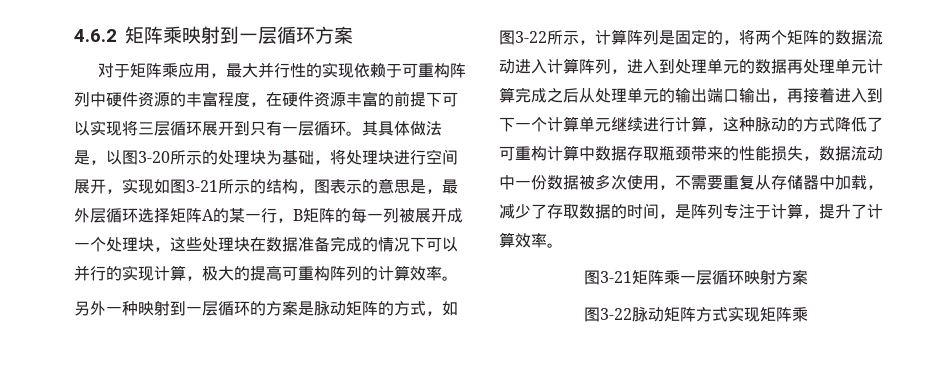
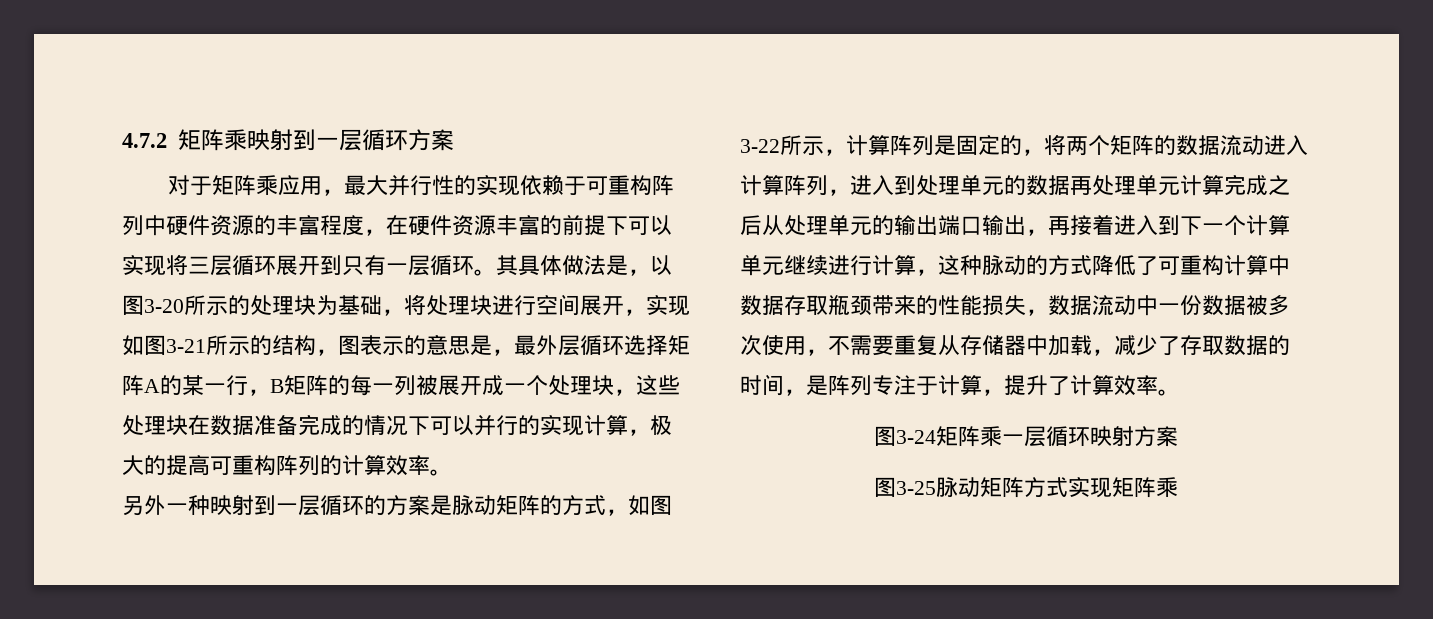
[74,29,117,42] 4.6.2 -> [122,133,167,148] 4.7.2
[600,271,632,283] 3-21 -> [895,430,936,444] 3-24
[600,308,632,320] 3-22 -> [895,481,936,495] 3-25

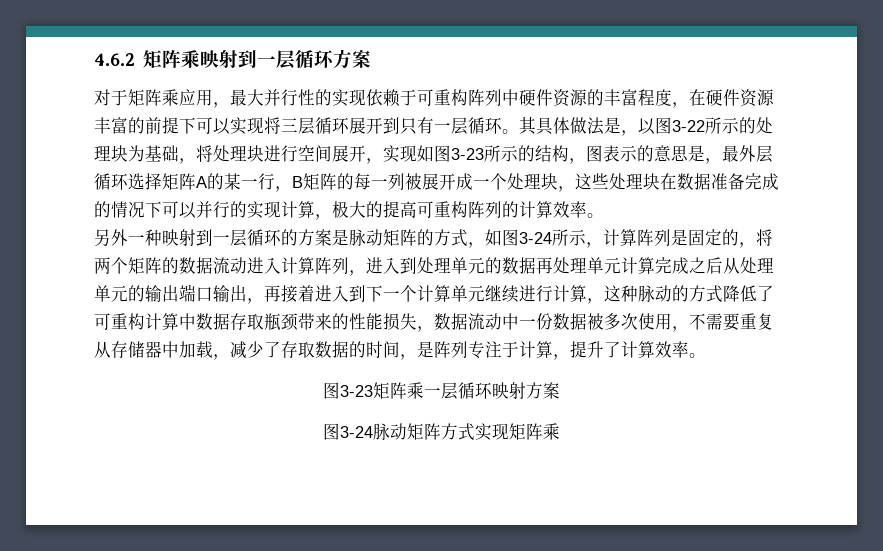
[122,133,167,148] 4.7.2 -> [94,53,135,66] 4.6.2
[144,299,184,313] 3-20 -> [672,120,705,132] 3-22
[166,339,206,353] 3-21 -> [451,148,484,160] 3-23
[740,139,780,153] 3-22 -> [519,232,552,244] 3-24
[895,430,936,444] 3-24 -> [340,385,373,397] 3-23
[895,481,936,495] 3-25 -> [340,426,373,438] 3-24

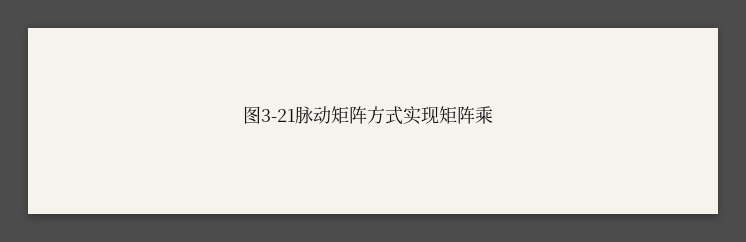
[94,49,372,69] [94,89,774,108] [94,117,773,136] [94,145,773,164] [94,173,779,192] [94,201,604,220] [94,229,773,248] [94,257,774,276] [94,284,774,304] [94,313,774,332] [94,341,706,360] [323,382,560,400] [323,423,373,440] 4.6.2矩阵乘映射到一层循环方案 // 对于矩阵乘应用，最大并行性的实现依赖于可重构阵列中硬件资源的丰富程度，在硬件资源丰富的前提下可以实现将三层循环展开到只有一层循环。其具体做法是，以图3-22所示的处理块为基础，将处理块进行空间展开，实现如图3-23所示的结构，图表示的意思是，最外层循环选择矩阵A的某一行，B矩阵的每一列被展开成一个处理块，这些处理块在数据准备完成的情况下可以并行的实现计算，极大的提高可重构阵列的计算效率。 // 另外一种映射到一层循环的方案是脉动矩阵的方式，如图3-24所示，计算阵列是固定的，将两个矩阵的数据流动进入计算阵列，进入到处理单元的数据再处理单元计算完成之后从处理单元的输出端口输出，再接着进入到下一个计算单元继续进行计算，这种脉动的方式降低了可重构计算中数据存取瓶颈带来的性能损失，数据流动中一份数据被多次使用，不需要重复从存储器中加载，减少了存取数据的时间，是阵列专注于计算，提升了计算效率。 // 图3-23矩阵乘一层循环映射方案 // 图3-24 -> [243,106,295,124] 图3-21

